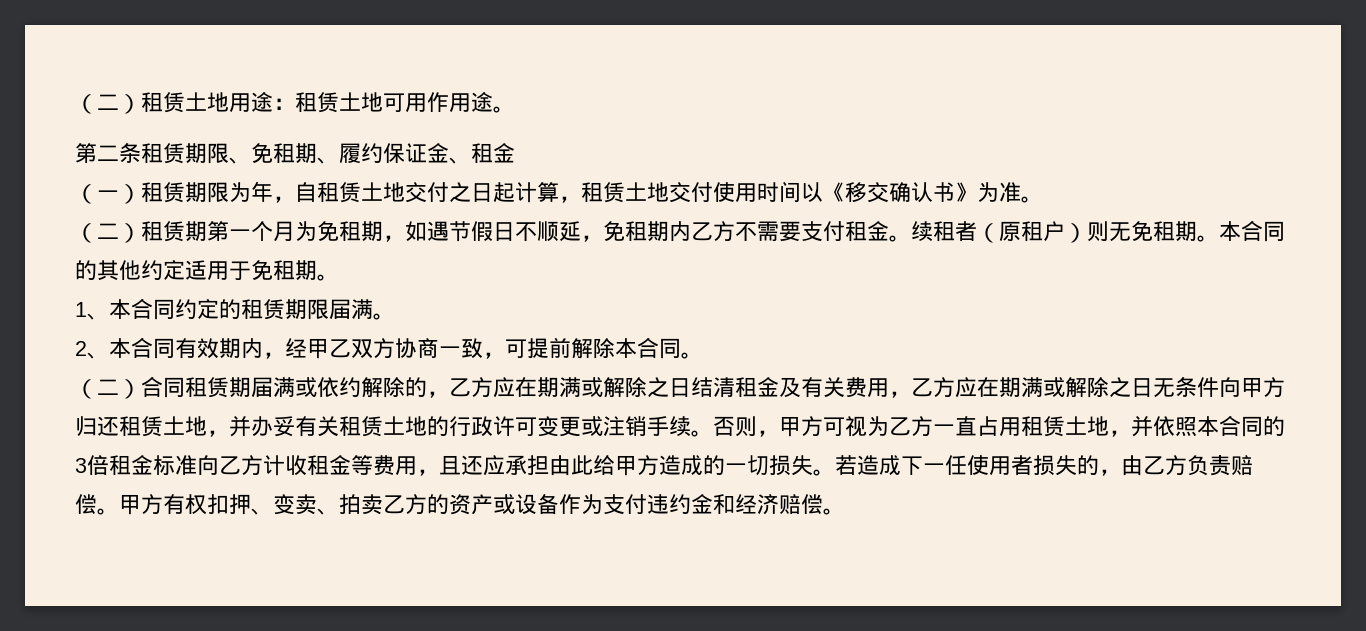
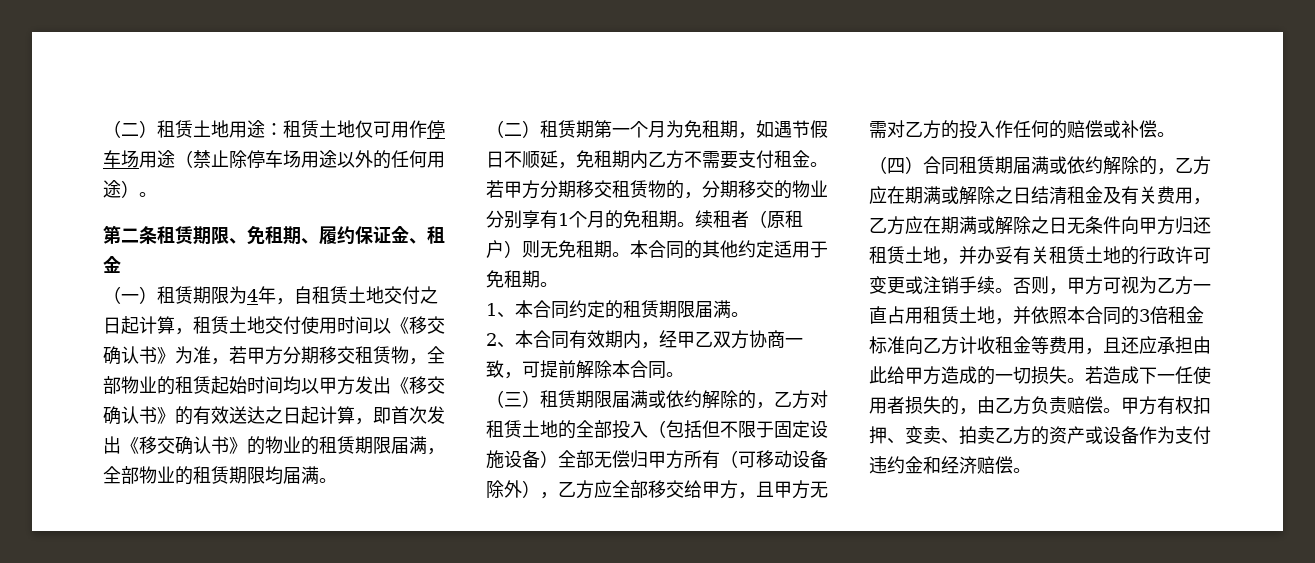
[383,92,493,112] 可用作用途 -> [355,120,445,138] [103,150,445,169] [103,180,139,198] 仅可用作停车场用途（禁止除停车场用途以外的任何用途）
(251, 192) none -> [247,289,258,302] 4
(1021, 192) none -> [211,346,445,365] [103,376,445,395] [103,406,445,425] [103,436,445,455] [103,466,319,485] ，若甲方分期移交租赁物，全部物业的租赁起始时间均以甲方发出《移交确认书》的有效送达之日起计算，即首次发出《移交确认书》的物业的租赁期限届满，全部物业的租赁期限均届满
(911, 238) none -> [486,180,828,199] [486,210,695,229] 若甲方分期移交租赁物的，分期移交的物业分别享有1个月的免租期。
[97,379,119,395] 二 -> [504,390,828,409] [486,420,828,439] [486,450,828,469] [486,480,828,499] [869,120,1175,139] [869,156,905,174] 三）租赁期限届满或依约解除的，乙方对租赁土地的全部投入（包括但不限于固定设施设备）全部无偿归甲方所有（可移动设备除外），乙方应全部移交给甲方，且甲方无需对乙方的投入作任何的赔偿或补偿。 // （四

